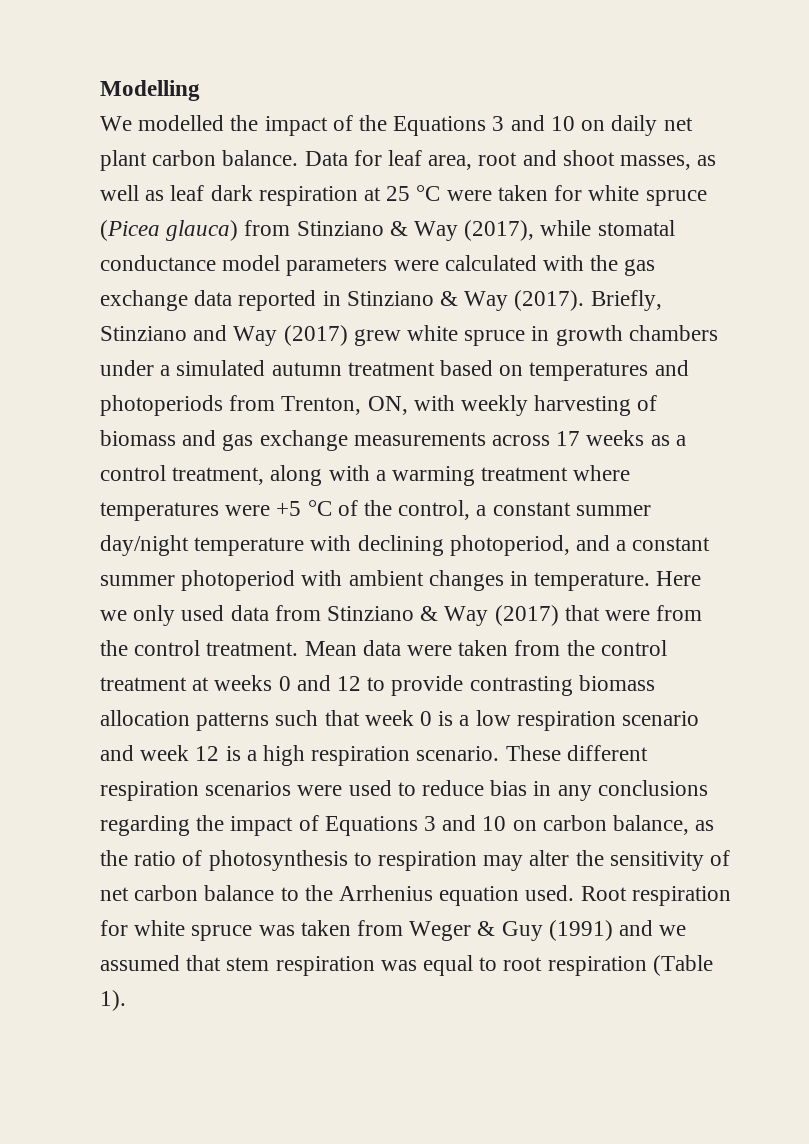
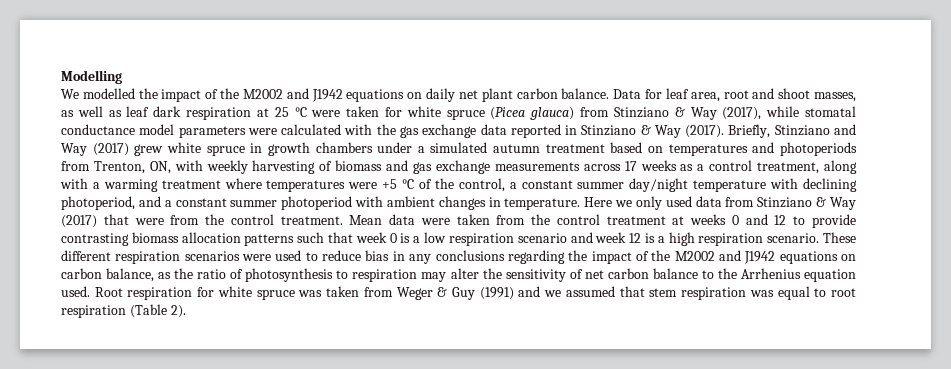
[393,115,575,136] Equations 3 and 10 -> [242,88,405,102] M2002 and J1942 equations
[324,815,507,836] Equations 3 and 10 -> [651,250,838,264] the M2002 and J1942 equations
[100,990,126,1011] 1). -> [170,305,186,318] 2).

